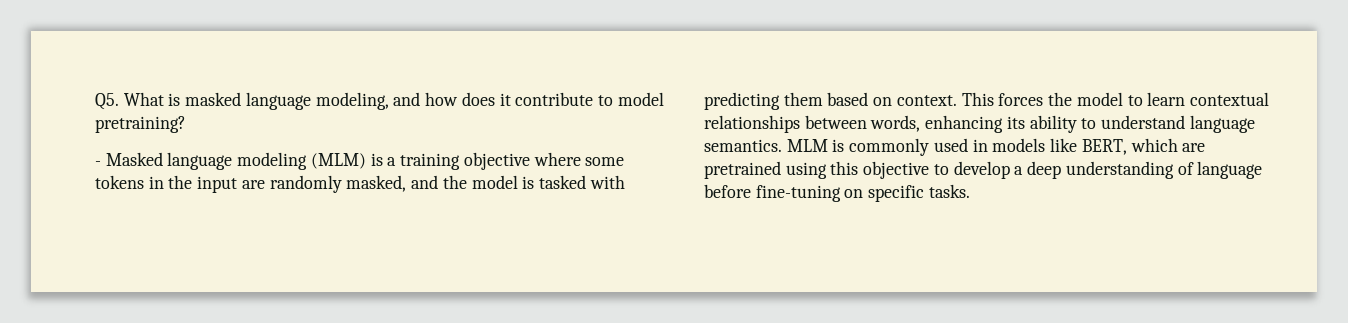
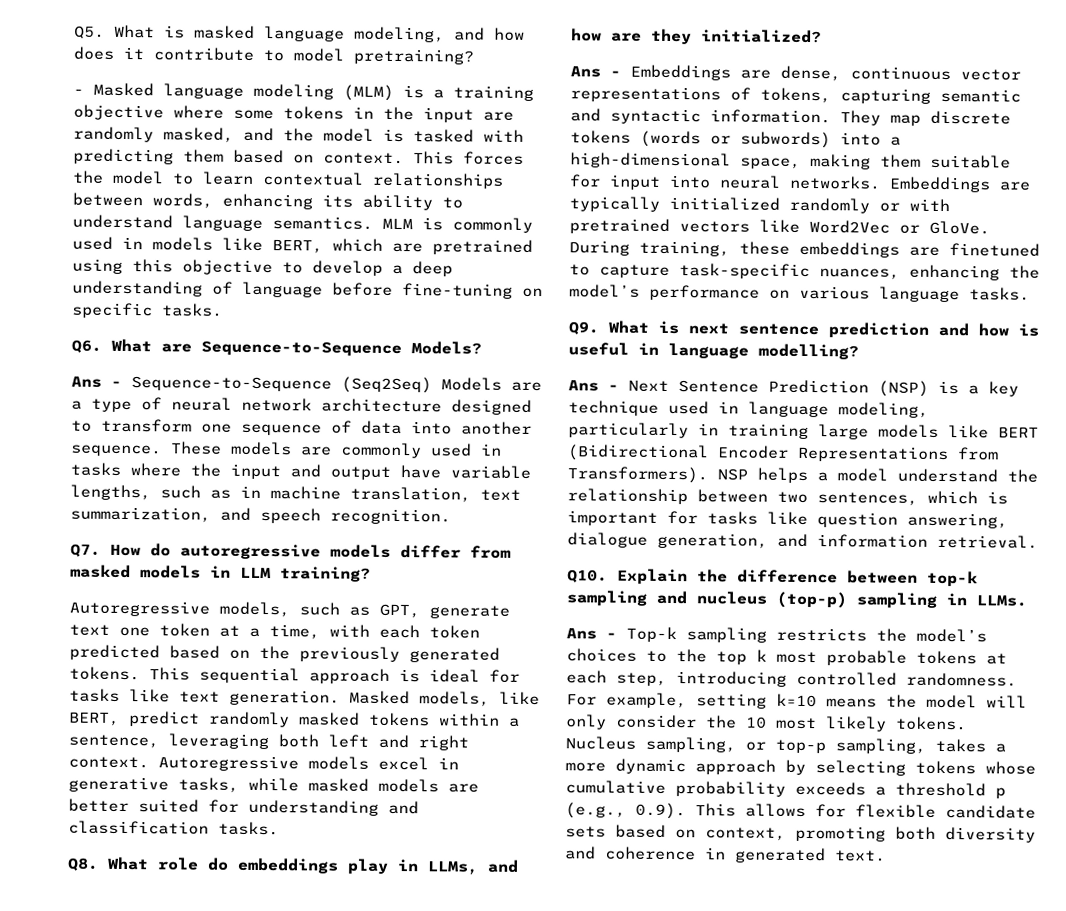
(970, 191) none -> [71,338,482,357] [71,375,542,394] [71,397,532,415] [71,418,532,436] [70,441,502,459] [70,462,531,480] [70,484,521,503] [70,506,451,525] [70,543,511,560] [70,564,371,582] [69,600,510,619] [69,623,480,640] [69,644,500,663] [69,666,520,684] [69,688,540,707] [69,711,520,728] [68,733,469,751] [68,755,459,772] [68,776,479,793] [68,798,419,816] [68,820,279,836] [67,856,519,875] [571,28,822,45] [570,64,1021,82] [570,86,1021,104] [570,108,1011,126] [570,130,901,149] [570,152,1011,170] [569,174,1031,193] [569,196,950,214] [569,218,990,235] [569,240,1040,258] [569,263,1040,281] [569,284,1030,303] [568,320,1039,338] [568,342,859,360] [568,379,1019,397] [568,400,929,418] [568,422,1039,440] [567,444,999,463] [567,466,1038,484] [567,488,1008,506] [567,510,1008,529] [567,532,1038,549] [567,568,978,587] [566,590,1027,609] [566,626,987,643] [566,648,1007,666] [566,670,1017,687] [566,692,1027,709] [565,714,967,732] [565,736,1006,754] [565,758,1036,776] [565,780,1006,799] [565,802,1036,820] [565,824,1036,843] [565,846,886,864] // Q6. What are Sequence-to-Sequence Models? // Ans - Sequence-to-Sequence (Seq2Seq) Models are a type of neural network architecture designed to transform one sequence of data into another sequence. These models are commonly used in tasks where the input and output have variable lengths, such as in machine translation, text summarization, and speech recognition. // Q7. How do autoregressive models differ from masked models in LLM training? // Autoregressive models, such as GPT, generate text one token at a time, with each token predicted based on the previously generated tokens. This sequential approach is ideal for tasks like text generation. Masked models, like BERT, predict randomly masked tokens within a sentence, leveraging both left and right context. Autoregressive models excel in generative tasks, while masked models are better suited for understanding and classification tasks. // Q8. What role do embeddings play in LLMs, and how are they initialized? // Ans - Embeddings are dense, continuous vector representations of tokens, capturing semantic and syntactic information. They map discrete tokens (words or subwords) into a high-dimensional space, making them suitable for input into neural networks. Embeddings are typically initialized randomly or with pretrained vectors like Word2Vec or GloVe. During training, these embeddings are finetuned to capture task-specific nuances, enhancing the model’s performance on various language tasks. // Q9. What is next sentence prediction and how is useful in language modelling? // Ans - Next Sentence Prediction (NSP) is a key technique used in language modeling, particularly in training large models like BERT (Bidirectional Encoder Representations from Transformers). NSP helps a model understand the relationship between two sentences, which is important for tasks like question answering, dialogue generation, and information retrieval. // Q10. Explain the difference between top-k sampling and nucleus (top-p) sampling in LLMs. // Ans - Top-k sampling restricts the model’s choices to the top k most probable tokens at each step, introducing controlled randomness. For example, setting k=10 means the model will only consider the 10 most likely tokens. Nucleus sampling, or top-p sampling, takes a more dynamic approach by selecting tokens whose cumulative probability exceeds a threshold p (e.g., 0.9). This allows for flexible candidate sets based on context, promoting both diversity and coherence in generated text.

